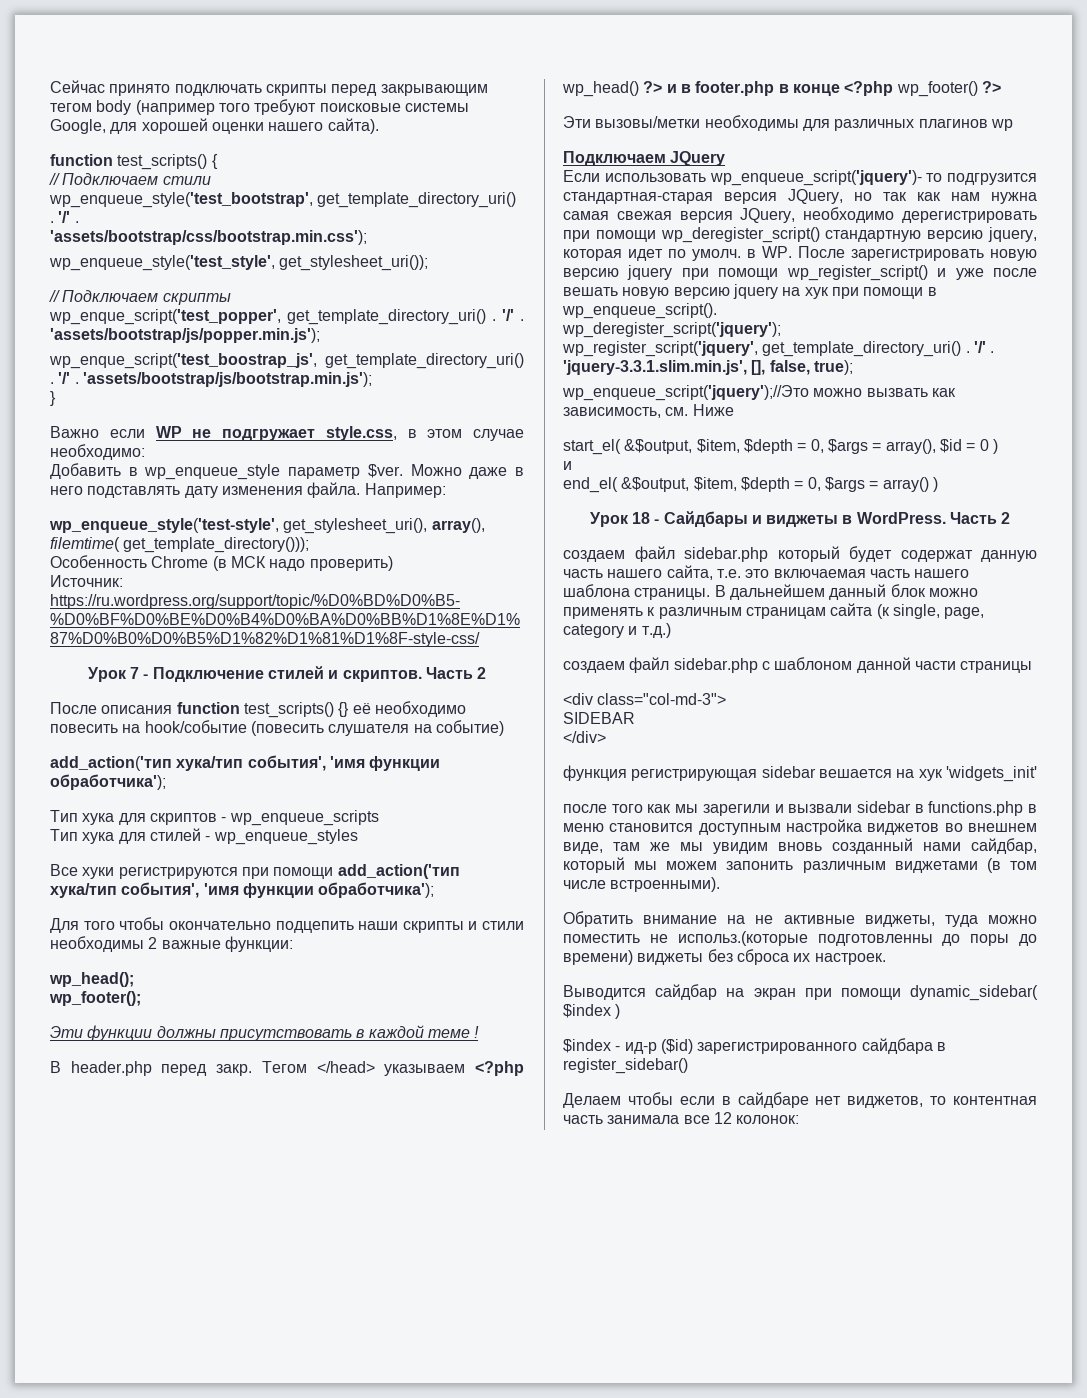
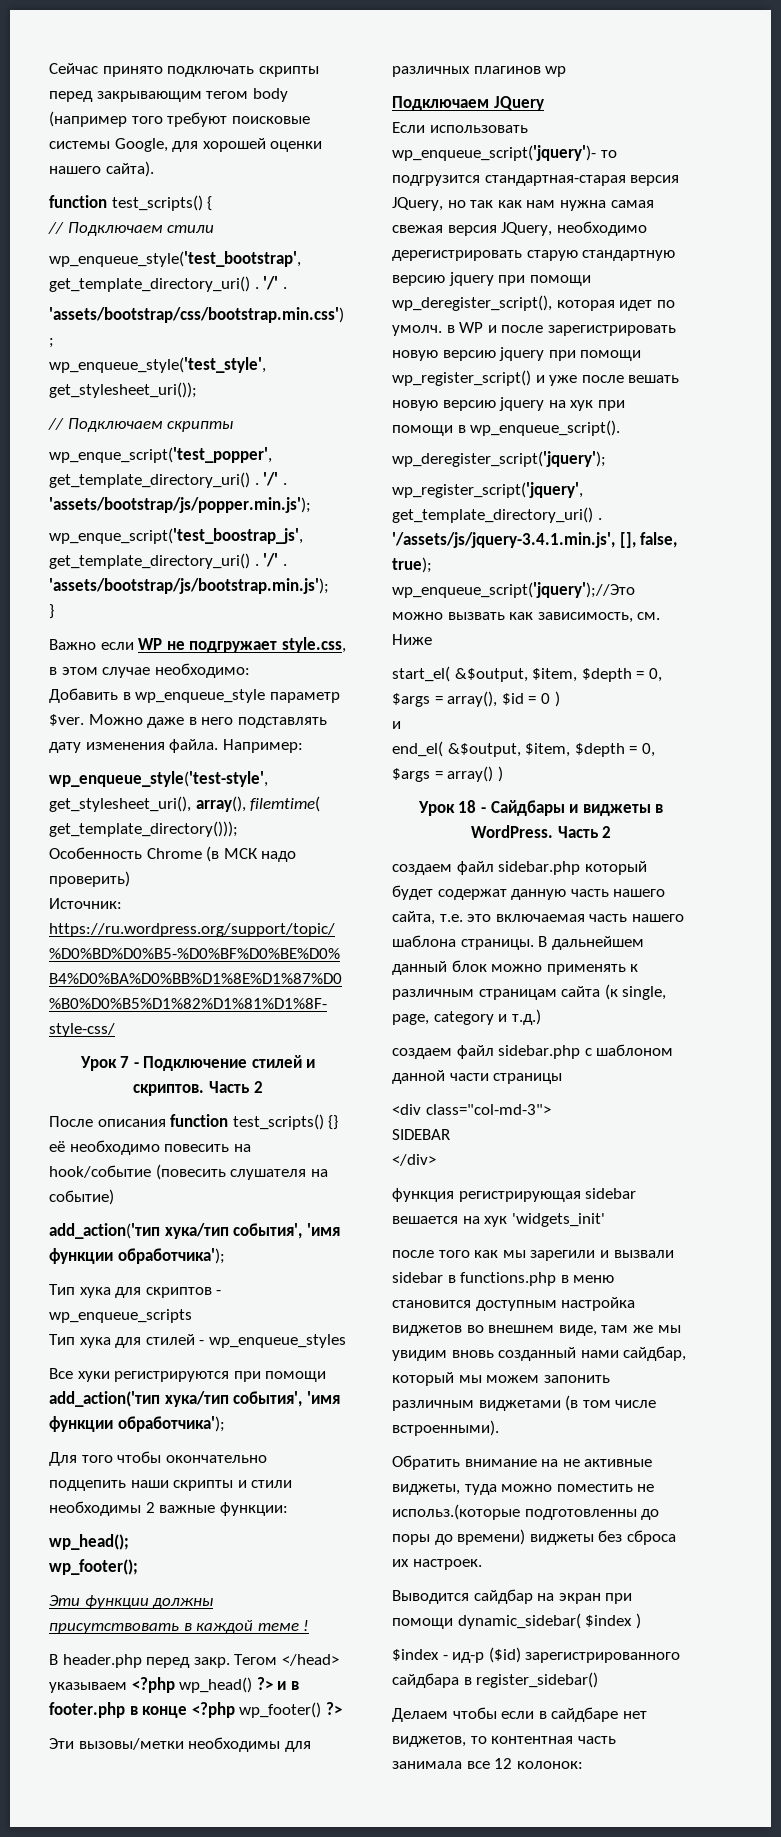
[563,227,1037,243] при помощи wp_deregister_script() стандартную версию jquery, -> [526,250,676,261] [392,272,591,286] [392,295,552,311] старую стандартную версию jquery при помощи wp_deregister_script(),
[762,246,845,258] WP. После -> [459,322,544,333] WP и после
[973,341,995,353] [563,360,747,375] '/' . 'jquery-3.3.1.slim.min.js', -> [392,532,615,548] '/assets/js/jquery-3.4.1.min.js',

